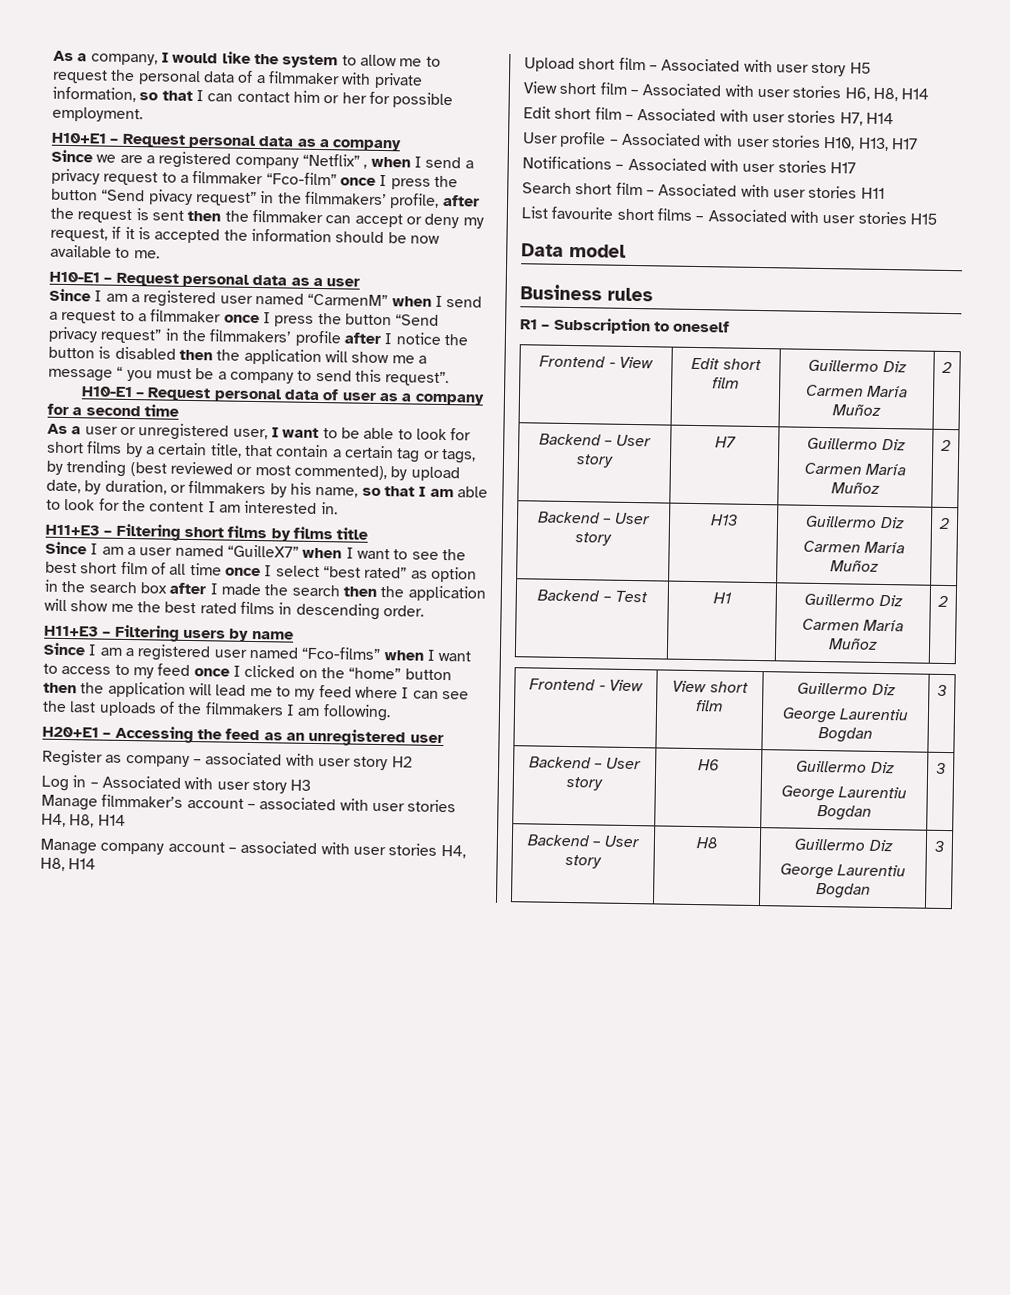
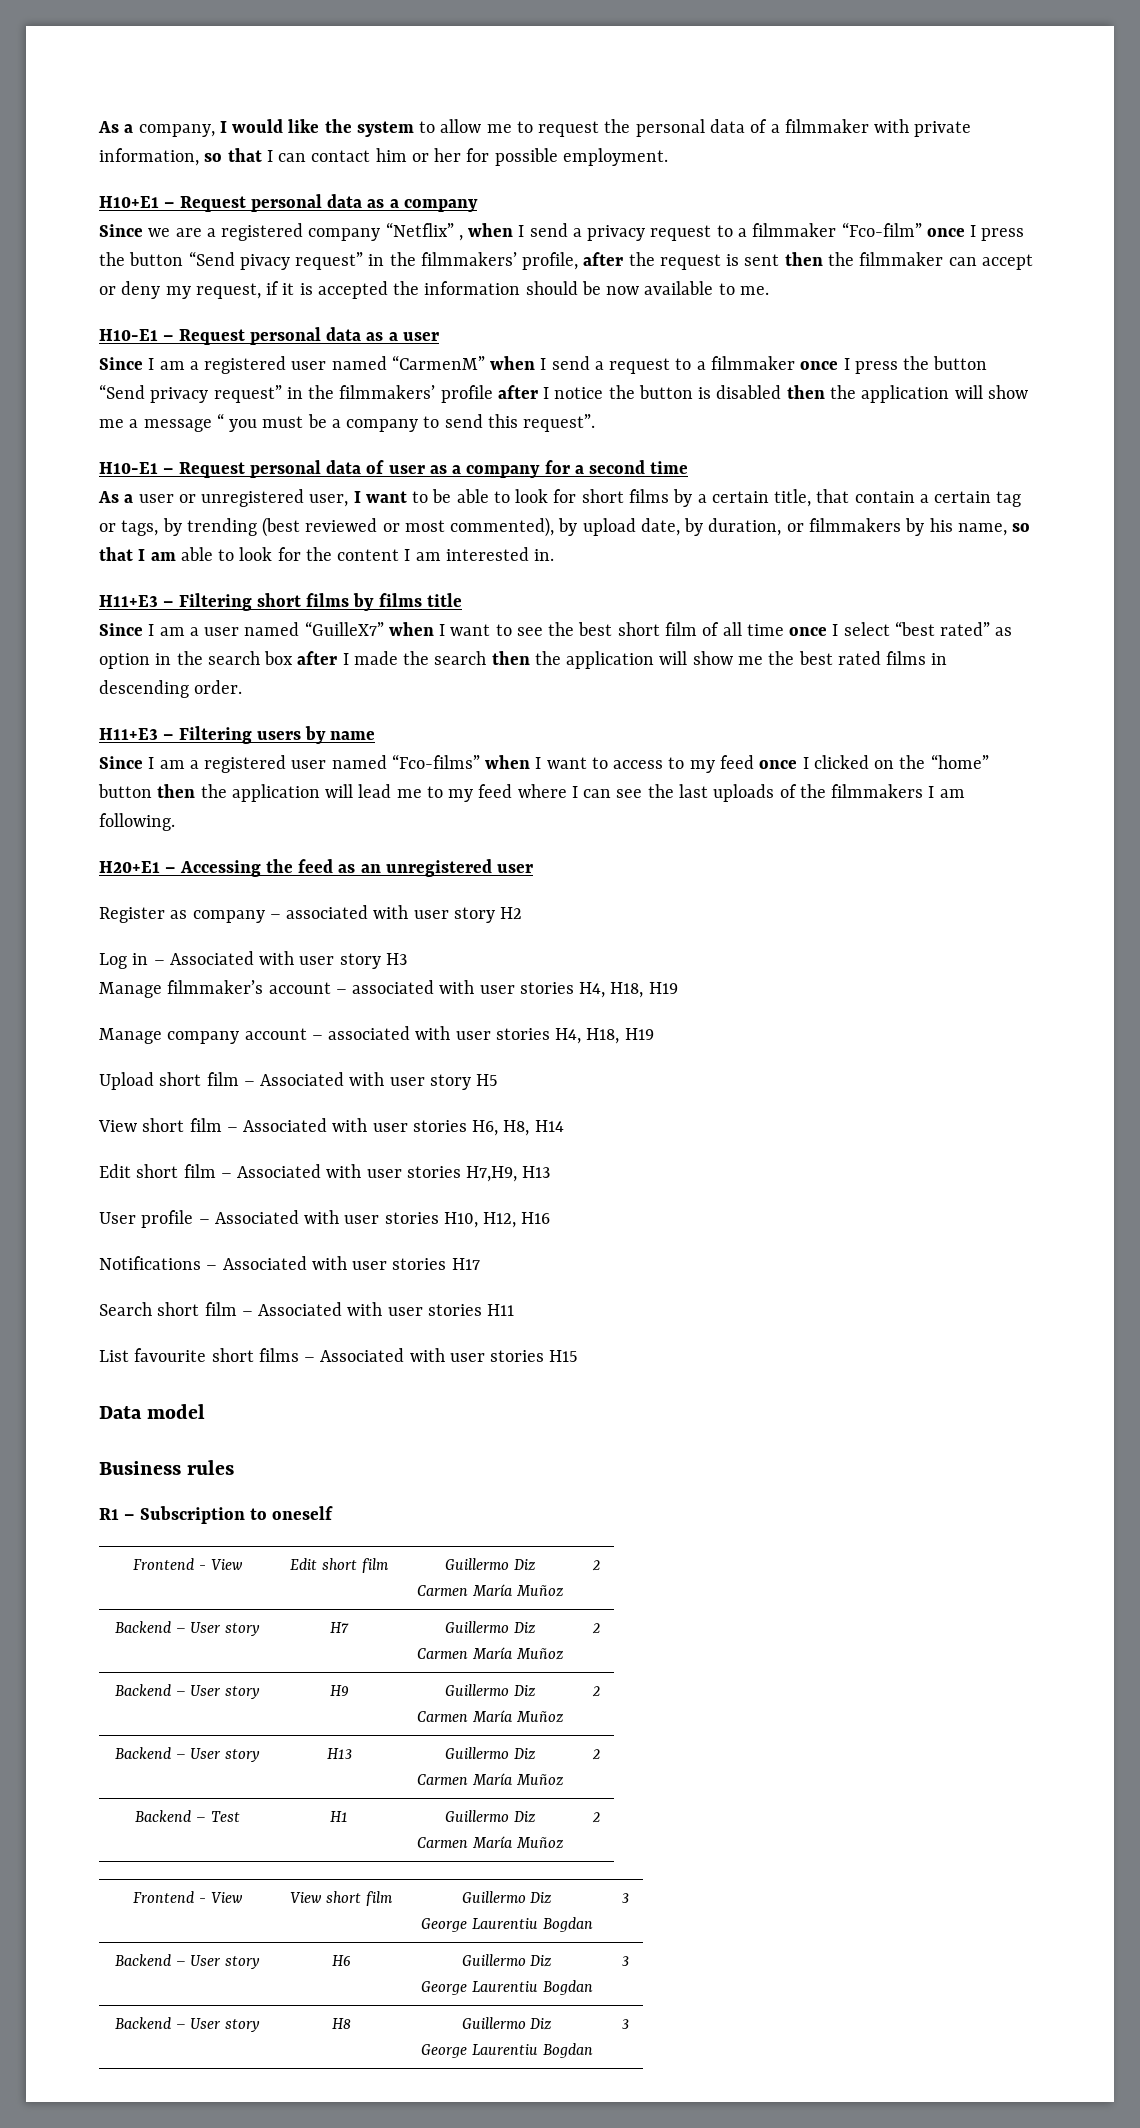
[69,814,126,828] H8, H14 -> [610,982,678,998] H18, H19
[40,857,97,872] H8, H14 -> [586,1028,654,1044] H18, H19
[839,112,894,126] H7, H14 -> [466,1166,551,1182] H7,H9, H13
[857,137,918,152] H13, H17 -> [483,1212,551,1228] H12, H16
(951, 445) none -> [114,1684,261,1699] [329,1685,349,1696] [445,1684,536,1697] [417,1710,564,1723] [591,1686,600,1697] // Backend – User story | H9 | Guillermo Diz // Carmen María Muñoz | 2

